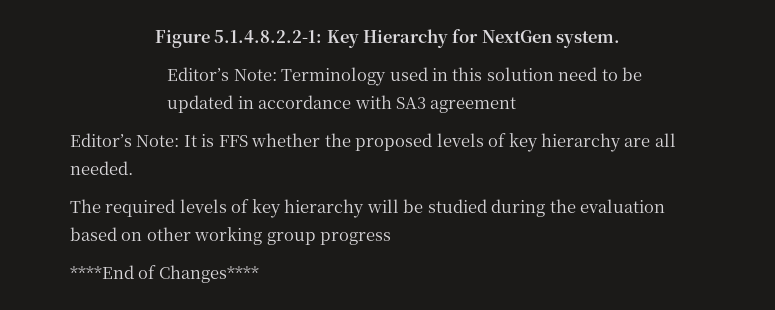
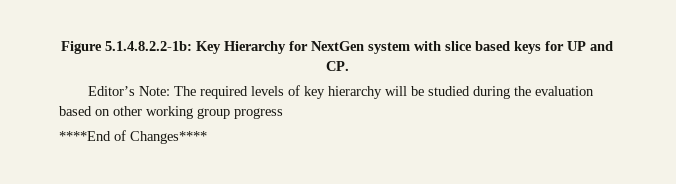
[214,30,323,43] 5.1.4.8.2.2-1: -> [105,41,192,51] 5.1.4.8.2.2-1b:
[556,31,621,48] [167,67,643,86] [167,95,517,113] [70,133,676,152] [70,161,133,175] system. // Editor’s Note: Terminology used in this solution need to be updated in accordance with SA3 agreement // Editor’s Note: It is FFS whether the proposed levels of key hierarchy are all needed. // -> [368,41,613,54] [325,61,349,71] [88,86,171,96] system with slice based keys for UP and CP. // Editor’s Note:

